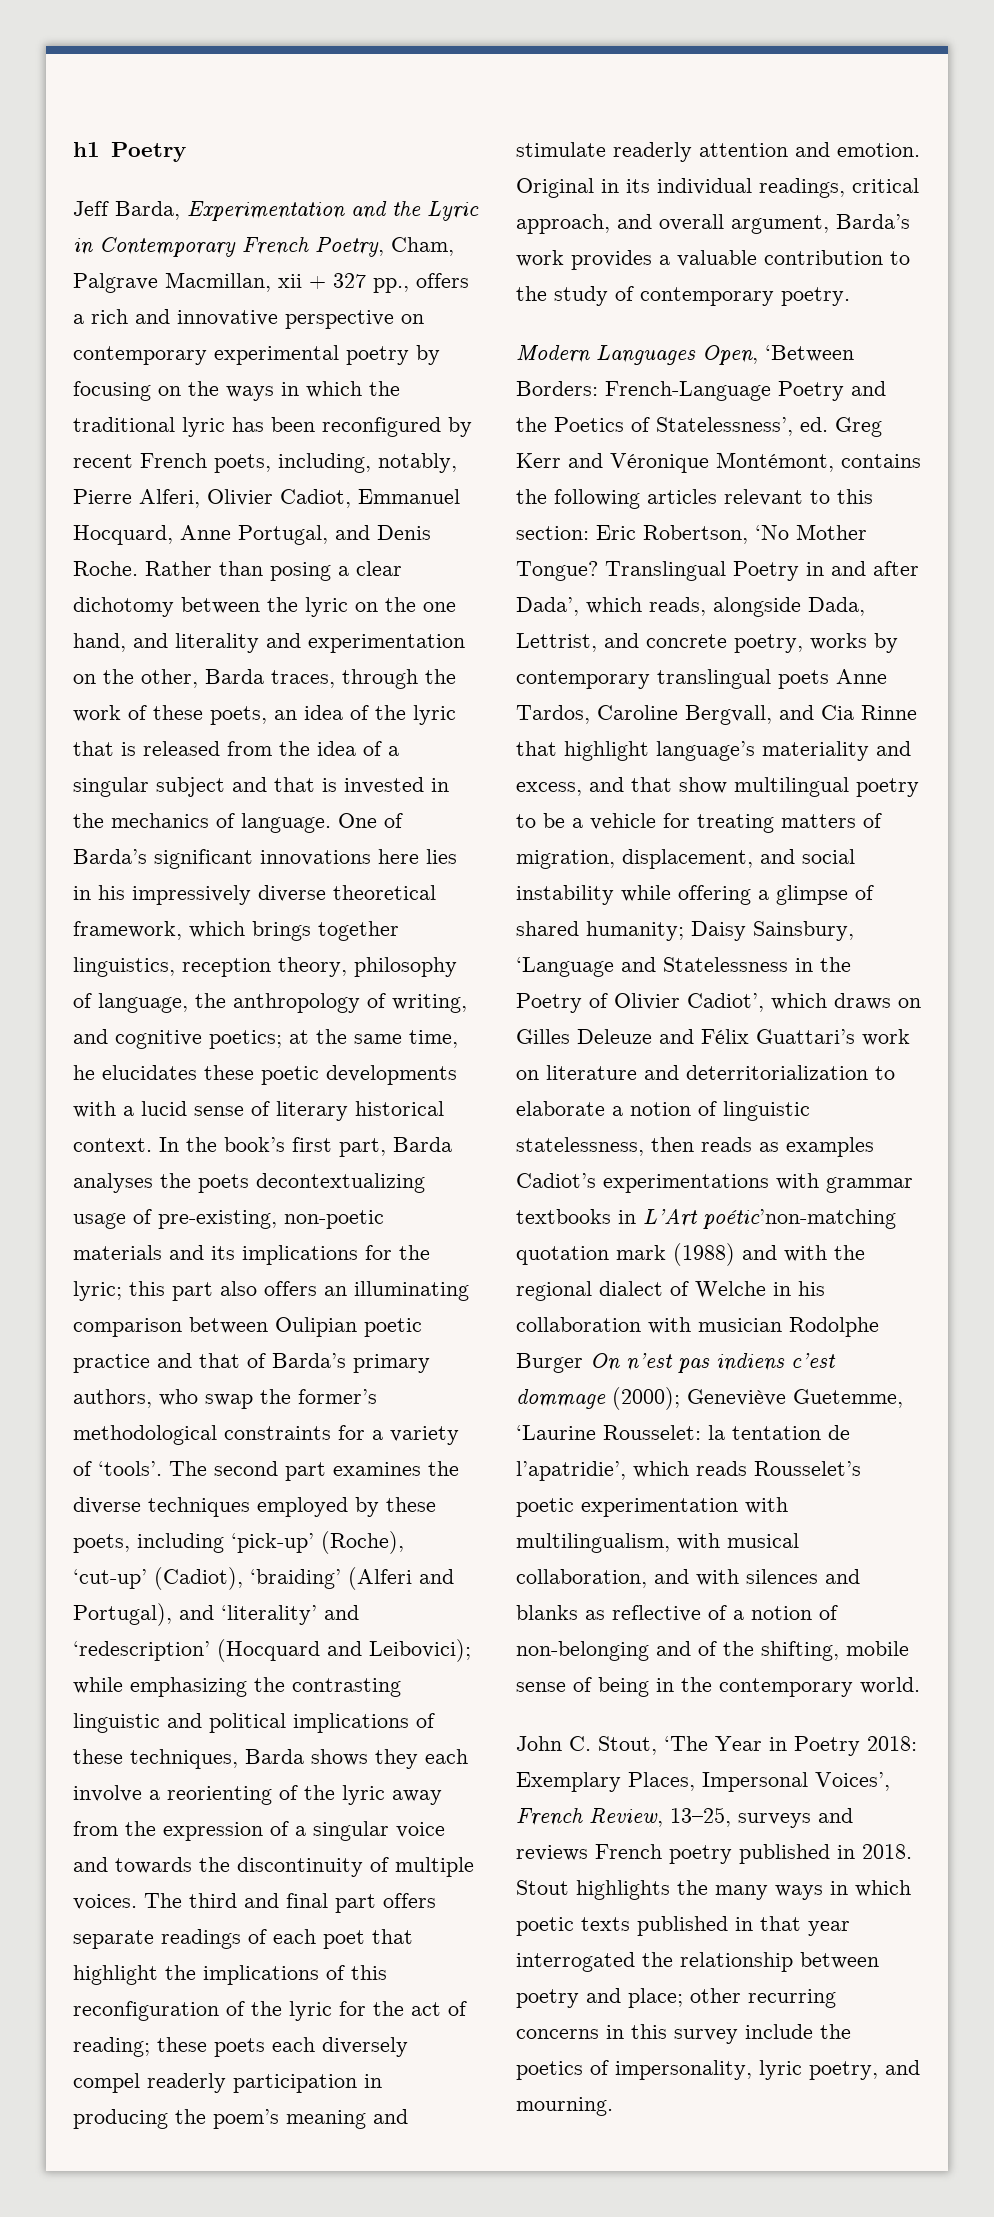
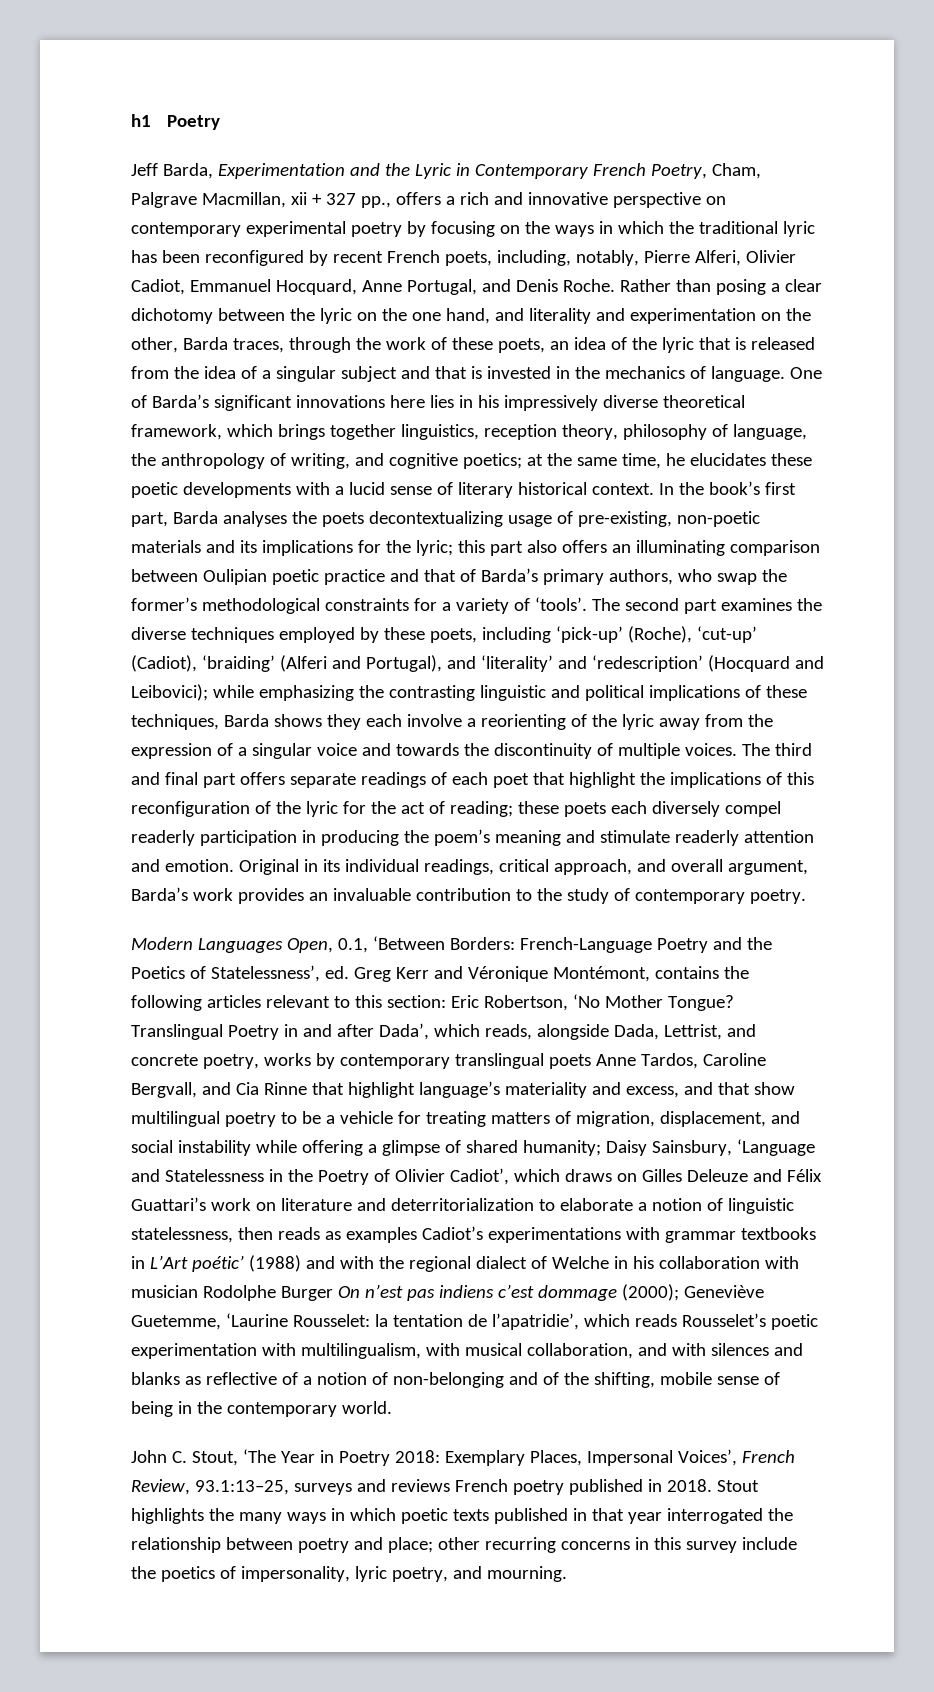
[659,250,757,267] a valuable -> [308,888,411,901] an invaluable
(758, 355) none -> [337,938,368,953] 0.1,
[703,1209,896,1229] [516,1245,666,1265] poétic’non-matching quotation mark -> [191,1255,244,1272] poétic’
[670,1807,731,1827] 13–25, -> [194,1480,289,1495] 93.1:13–25,

